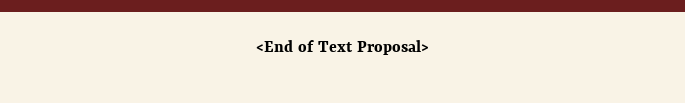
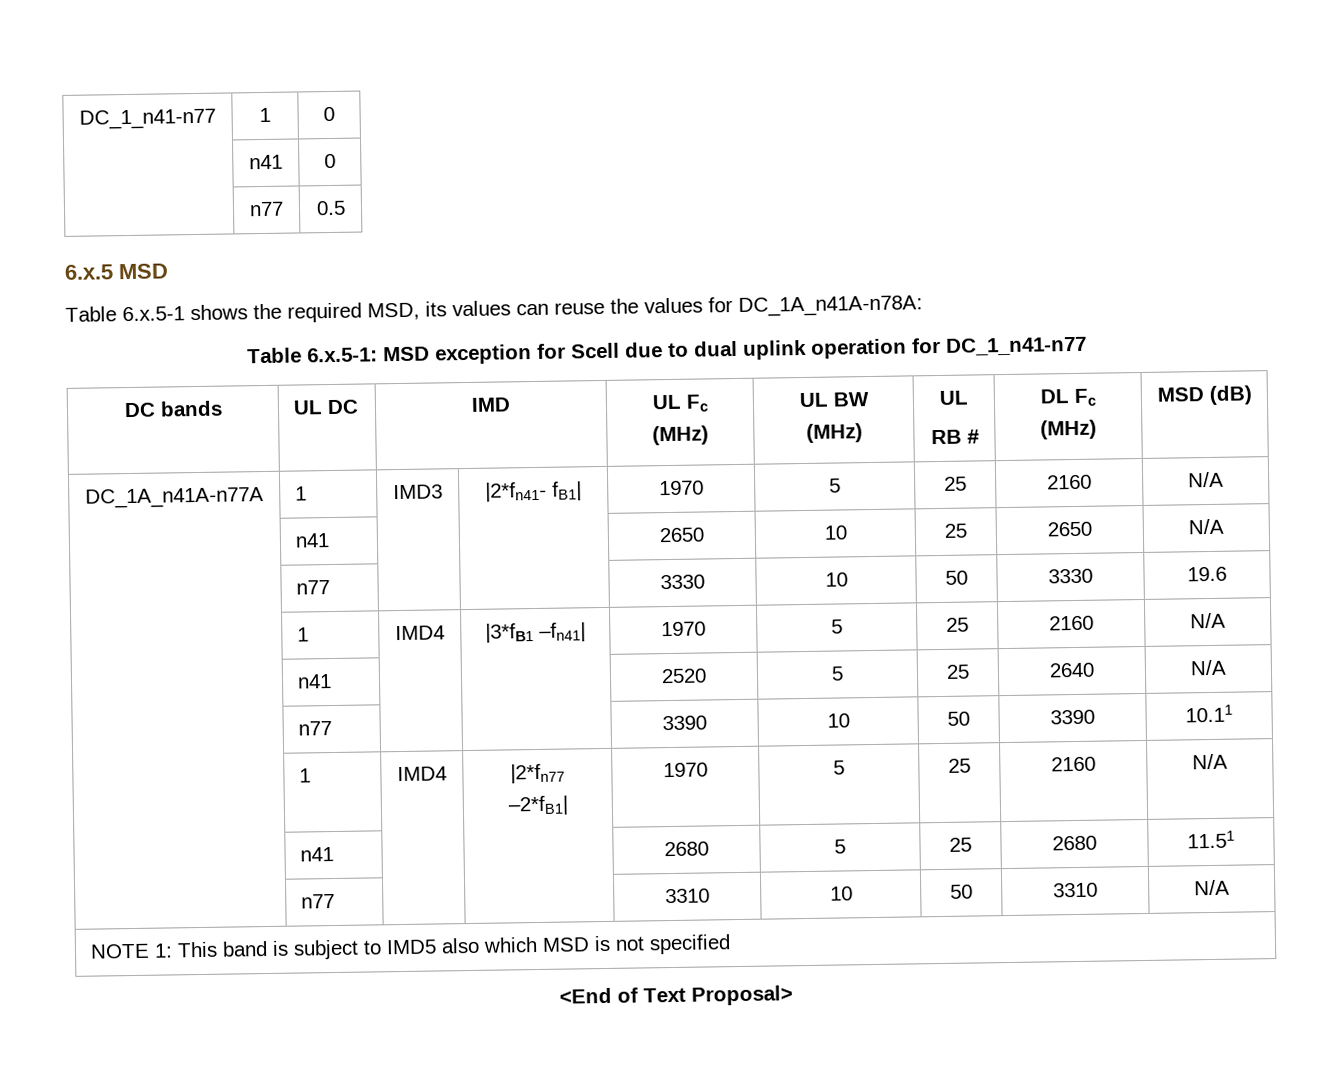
(256, 46) none -> [79,108,216,130] [259,107,271,123] [323,106,335,122] [249,154,283,170] [324,153,336,169] [249,201,284,217] [315,200,346,216] [64,263,169,280] [65,295,923,323] [247,336,1087,365] [123,400,223,418] [293,399,360,415] [471,397,511,412] [651,394,709,412] [652,425,709,446] [798,392,869,408] [805,423,863,443] [939,390,968,405] [930,429,980,445] [1039,388,1097,406] [1040,419,1097,440] [1156,385,1253,405] [85,487,264,509] [295,486,308,501] [393,484,443,500] [485,481,582,502] [659,480,704,496] [829,478,841,493] [944,476,967,491] [1047,474,1092,490] [1188,471,1224,488] [295,533,331,548] [659,527,704,543] [823,525,847,540] [944,523,967,538] [1047,521,1092,537] [1188,518,1224,535] [296,580,331,595] [660,574,705,590] [824,572,848,587] [945,570,968,585] [1048,568,1093,584] [1187,566,1227,582] [297,627,310,642] [395,625,445,641] [485,622,586,643] [661,621,706,637] [831,619,843,634] [946,617,969,632] [1049,615,1094,631] [1190,612,1226,629] [297,674,333,689] [661,668,707,684] [831,666,844,681] [946,664,970,679] [1049,662,1095,678] [1190,659,1227,676] [298,721,333,736] [662,715,707,731] [826,713,850,728] [947,711,970,726] [1050,709,1095,725] [1185,704,1233,723] [299,768,312,783] [397,766,447,782] [510,763,565,784] [507,795,569,816] [663,762,708,778] [833,760,845,775] [948,758,971,773] [1051,756,1096,772] [1192,753,1228,770] [300,847,335,862] [664,841,709,857] [834,839,846,854] [949,837,972,852] [1052,835,1097,851] [1187,830,1235,849] [301,893,336,909] [665,888,710,904] [829,886,853,901] [950,884,973,899] [1053,882,1098,898] [1194,879,1230,896] [90,934,732,960] DC_1_n41-n77 | 1 | 0 // | n41 | 0 // | n77 | 0.5 // 6.x.5 MSD // Table 6.x.5-1 shows the required MSD, its values can reuse the values for DC_1A_n41A-n78A: // Table 6.x.5-1: MSD exception for Scell due to dual uplink operation for DC_1_n41-n77 // DC bands | UL DC | IMD | UL Fc (MHz) | UL BW (MHz) | UL // RB # | DL Fc (MHz) | MSD (dB) // DC_1A_n41A-n77A | 1 | IMD3 | |2*fn41- fB1| | 1970 | 5 | 25 | 2160 | N/A // | n41 | | | 2650 | 10 | 25 | 2650 | N/A // | n77 | | | 3330 | 10 | 50 | 3330 | 19.6 // | 1 | IMD4 | |3*fB1 –fn41| | 1970 | 5 | 25 | 2160 | N/A // | n41 | | | 2520 | 5 | 25 | 2640 | N/A // | n77 | | | 3390 | 10 | 50 | 3390 | 10.11 // | 1 | IMD4 | |2*fn77 –2*fB1| | 1970 | 5 | 25 | 2160 | N/A // | n41 | | | 2680 | 5 | 25 | 2680 | 11.51 // | n77 | | | 3310 | 10 | 50 | 3310 | N/A // NOTE 1: This band is subject to IMD5 also which MSD is not specified //

